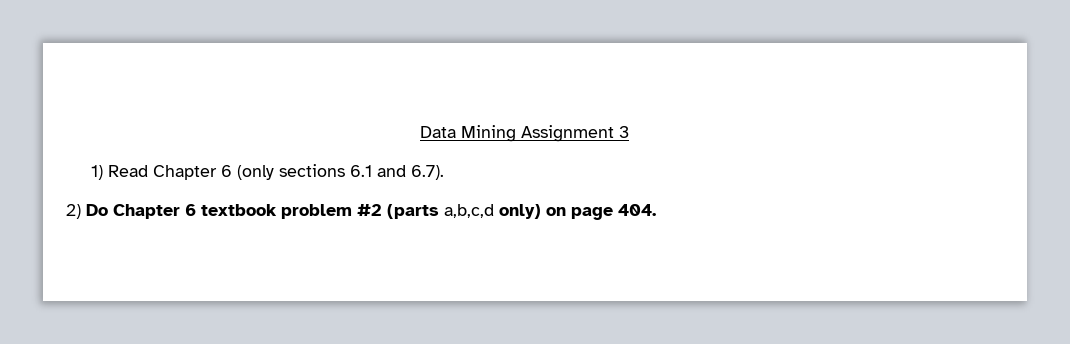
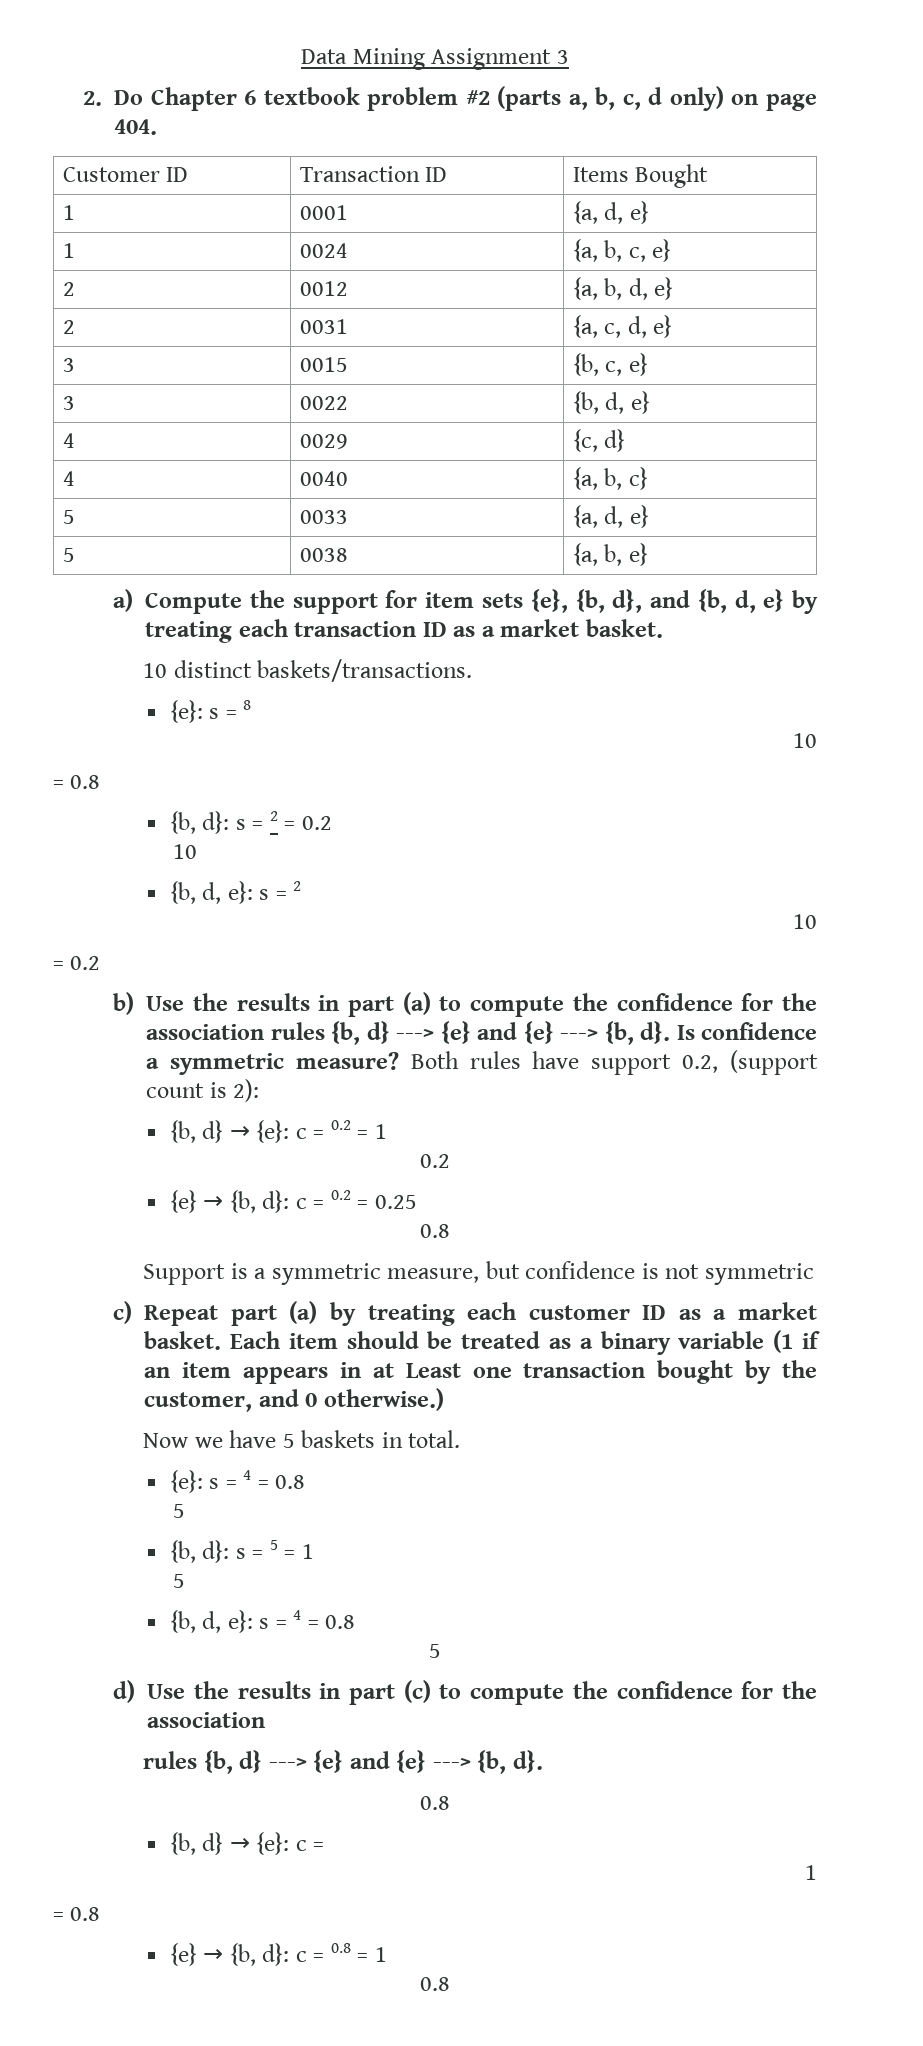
[90,164,444,180] [66,204,81,219] 1) Read Chapter 6 (only sections 6.1 and 6.7). // 2) -> [83,91,103,106] 2.
[444,204,494,218] a,b,c,d -> [568,87,663,110] a, b, c, d
(656, 210) none -> [62,167,189,182] [299,166,448,182] [572,164,709,188] [62,205,75,220] [299,205,348,220] [572,201,649,224] [62,243,75,258] [299,243,348,258] [572,239,672,262] [62,282,75,296] [299,281,348,296] [572,277,674,300] [62,320,75,334] [299,319,348,334] [572,315,673,338] [62,358,75,372] [299,357,348,372] [572,353,648,376] [62,396,75,410] [299,396,348,410] [572,391,650,414] [62,433,75,448] [299,434,348,449] [572,429,626,452] [62,471,75,486] [299,471,348,486] [572,467,648,490] [62,510,75,524] [299,510,348,524] [572,505,649,528] [62,548,75,562] [299,548,348,562] [572,543,648,566] [113,589,818,614] [145,619,663,643] [143,659,473,682] [169,700,237,723] [243,700,252,710] [793,733,817,748] [53,775,101,789] [169,811,264,834] [269,811,278,821] [284,816,332,830] [173,844,198,859] [169,881,287,904] [293,881,302,891] [793,914,817,929] [53,956,101,970] [113,992,817,1017] [146,1021,818,1045] [146,1050,819,1075] [146,1079,260,1102] [169,1120,325,1143] [330,1120,351,1130] [357,1124,387,1139] [420,1154,450,1168] [169,1190,325,1213] [330,1190,351,1200] [357,1195,417,1209] [420,1224,450,1238] [143,1261,814,1285] [113,1301,817,1326] [144,1330,820,1355] [144,1360,817,1384] [144,1388,444,1412] [143,1430,461,1448] [169,1470,237,1493] [243,1470,252,1480] [257,1475,306,1489] [173,1504,186,1518] [169,1540,264,1563] [269,1540,278,1550] [284,1544,314,1559] [173,1574,186,1588] [169,1610,287,1633] [293,1610,302,1620] [307,1615,356,1629] [429,1644,441,1658] [113,1680,817,1705] [147,1712,266,1728] [143,1750,543,1774] [420,1796,450,1810] [169,1832,325,1855] [805,1865,817,1880] [53,1907,101,1921] [169,1943,325,1966] [330,1943,351,1953] [357,1947,387,1962] [420,1977,450,1991] // Customer ID | Transaction ID | Items Bought // 1 | 0001 | {a, d, e} // 1 | 0024 | {a, b, c, e} // 2 | 0012 | {a, b, d, e} // 2 | 0031 | {a, c, d, e} // 3 | 0015 | {b, c, e} // 3 | 0022 | {b, d, e} // 4 | 0029 | {c, d} // 4 | 0040 | {a, b, c} // 5 | 0033 | {a, d, e} // 5 | 0038 | {a, b, e} // a) Compute the support for item sets {e}, {b, d}, and {b, d, e} by treating each transaction ID as a market basket. // 10 distinct baskets/transactions. // {e}: s = 8 // 10 // = 0.8 // {b, d}: s = 2 = 0.2 // 10 // {b, d, e}: s = 2 // 10 // = 0.2 // b) Use the results in part (a) to compute the confidence for the association rules {b, d} ---> {e} and {e} ---> {b, d}. Is confidence a symmetric measure? Both rules have support 0.2, (support count is 2): // {b, d} → {e}: c = 0.2 = 1 // 0.2 // {e} → {b, d}: c = 0.2 = 0.25 // 0.8 // Support is a symmetric measure, but confidence is not symmetric // c) Repeat part (a) by treating each customer ID as a market basket. Each item should be treated as a binary variable (1 if an item appears in at Least one transaction bought by the customer, and 0 otherwise.) // Now we have 5 baskets in total. // {e}: s = 4 = 0.8 // 5 // {b, d}: s = 5 = 1 // 5 // {b, d, e}: s = 4 = 0.8 // 5 // d) Use the results in part (c) to compute the confidence for the association // rules {b, d} ---> {e} and {e} ---> {b, d}. // 0.8 // {b, d} → {e}: c = // 1 // = 0.8 // {e} → {b, d}: c = 0.8 = 1 // 0.8

